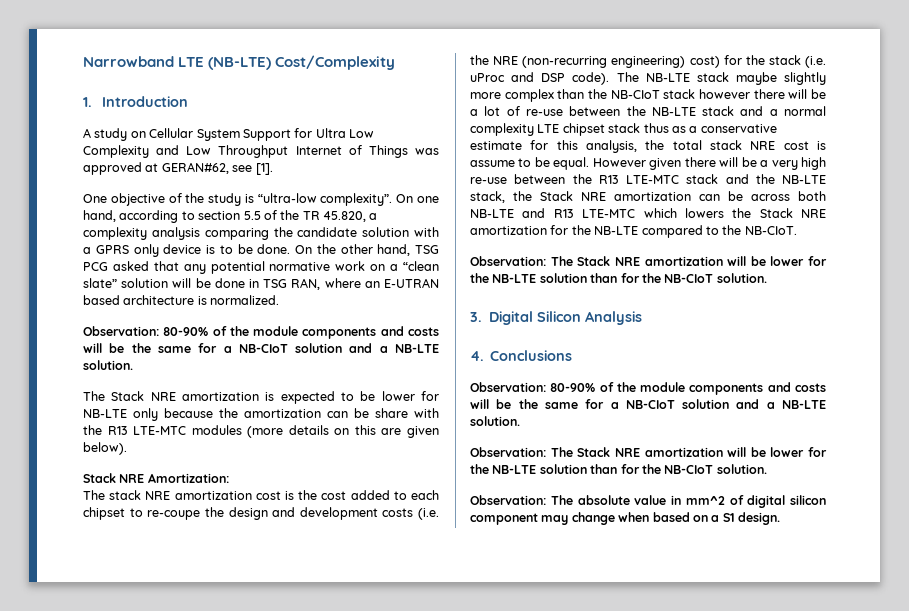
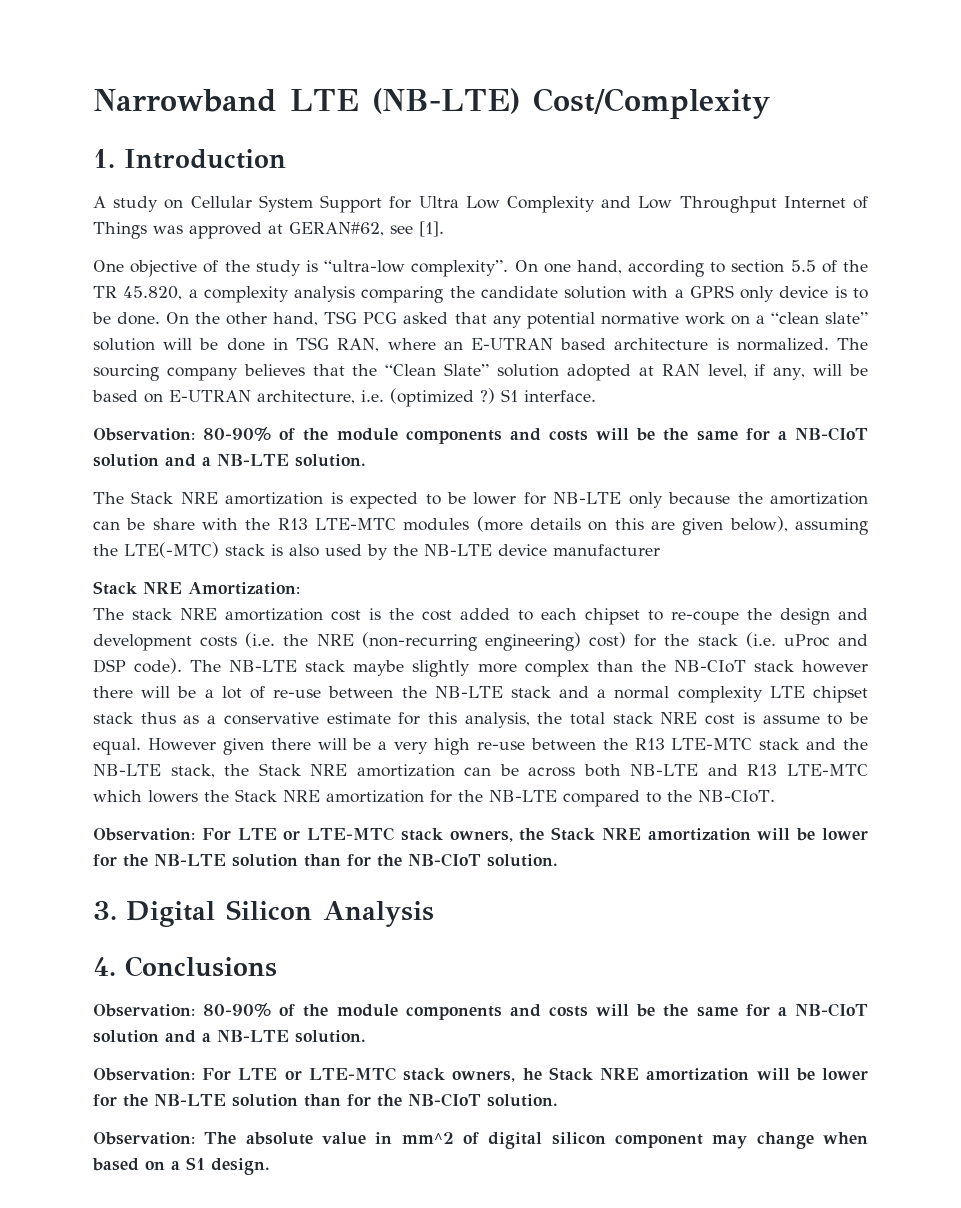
(280, 300) none -> [836,338,868,350] [93,363,868,381] [92,388,596,407] The sourcing company believes that the “Clean Slate” solution adopted at RAN level, if any, will be based on E-UTRAN architecture, i.e. (optimized ?) S1 interface.
[83,442,127,455] below). -> [729,516,869,535] [93,542,660,560] below), assuming the LTE(-MTC) stack is also used by the NB-LTE device manufacturer
[550,256,573,266] The -> [201,827,545,842] For LTE or LTE-MTC stack owners, the
[550,447,573,457] The -> [202,1067,542,1082] For LTE or LTE-MTC stack owners, he

